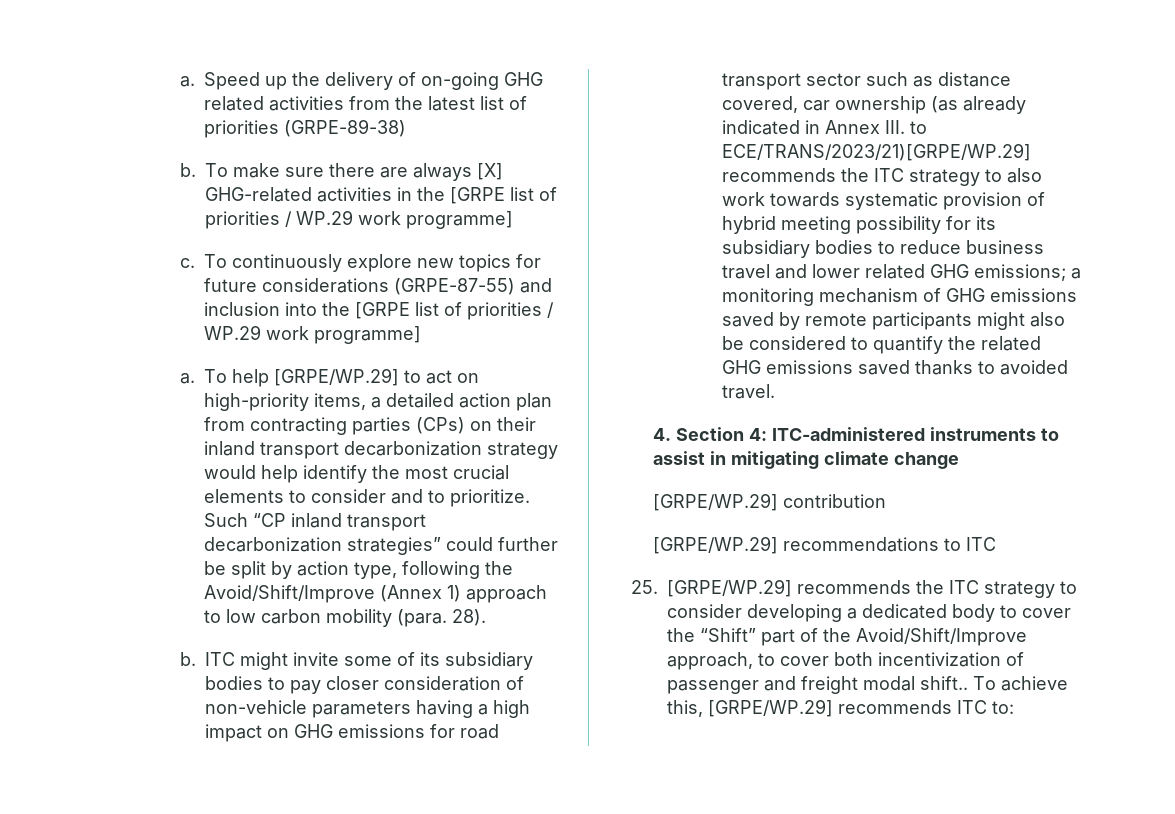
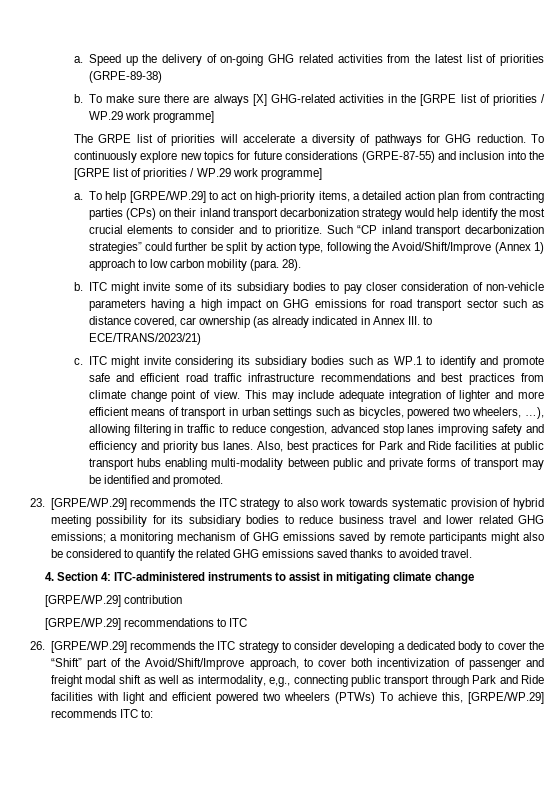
[179,258,195,268] c. -> [74,134,526,146] The GRPE list of priorities will accelerate a diversity of pathways for GHG reduction.
[721,143,1031,161] ECE/TRANS/2023/21)[GRPE/WP.29] -> [88,333,201,345] [74,356,544,368] [88,373,545,385] [88,390,545,402] [88,407,544,419] [88,424,544,436] [88,441,545,453] [88,458,544,470] [88,475,224,487] [29,498,127,510] ECE/TRANS/2023/21) // c. ITC might invite considering its subsidiary bodies such as WP.1 to identify and promote safe and efficient road traffic infrastructure recommendations and best practices from climate change point of view. This may include adequate integration of lighter and more efficient means of transport in urban settings such as bicycles, powered two wheelers, …), allowing filtering in traffic to reduce congestion, advanced stop lanes improving safety and efficiency and priority bus lanes. Also, best practices for Park and Ride facilities at public transport hubs enabling multi-modality between public and private forms of transport may be identified and promoted. // 23. [GRPE/WP.29]
[630,580,658,594] 25. -> [29,641,45,650] 26.
[919,676,968,690] shift.. -> [119,675,544,687] [50,692,375,704] shift as well as intermodality, e,g., connecting public transport through Park and Ride facilities with light and efficient powered two wheelers (PTWs)

